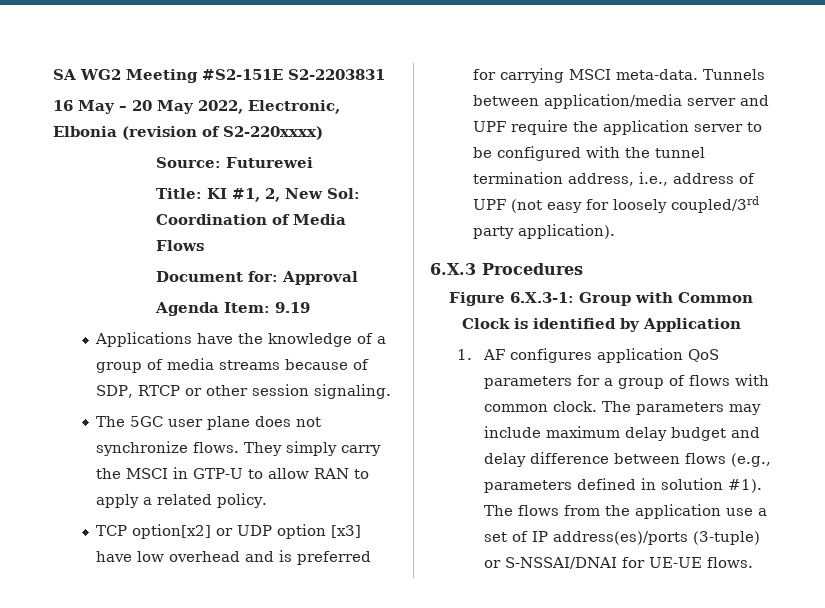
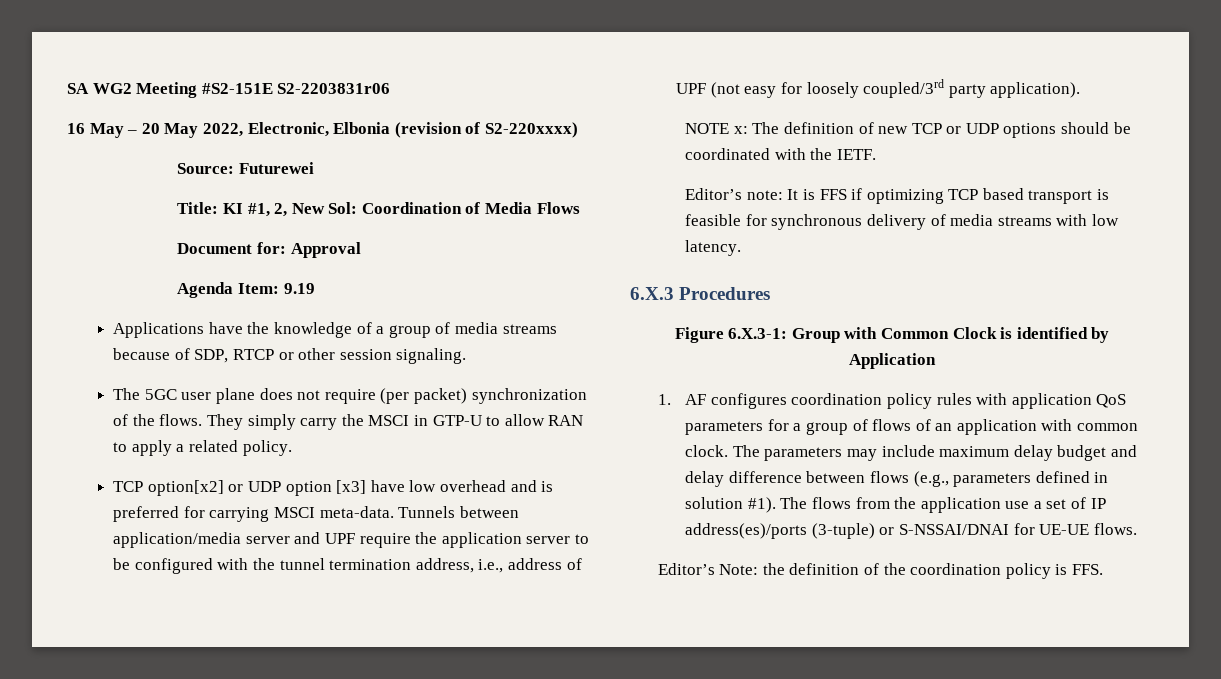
[288,69,385,80] S2-2203831 -> [277,83,391,94] S2-2203831r06
[96,441,189,456] synchronize -> [324,388,587,404] [113,414,155,426] require (per packet) synchronization of the
(616, 231) none -> [685,122,1131,138] [685,148,876,160] [685,188,1110,204] [685,214,1119,230] [685,240,742,256] // NOTE x: The definition of new TCP or UDP options should be coordinated with the IETF. // Editor’s note: It is FFS if optimizing TCP based transport is feasible for synchronous delivery of media streams with low latency.
(592, 355) none -> [791,393,1008,409] coordination policy rules with
(730, 380) none -> [915,419,1037,435] of an application
(753, 562) none -> [657,563,1103,579] // Editor’s Note: the definition of the coordination policy is FFS.

